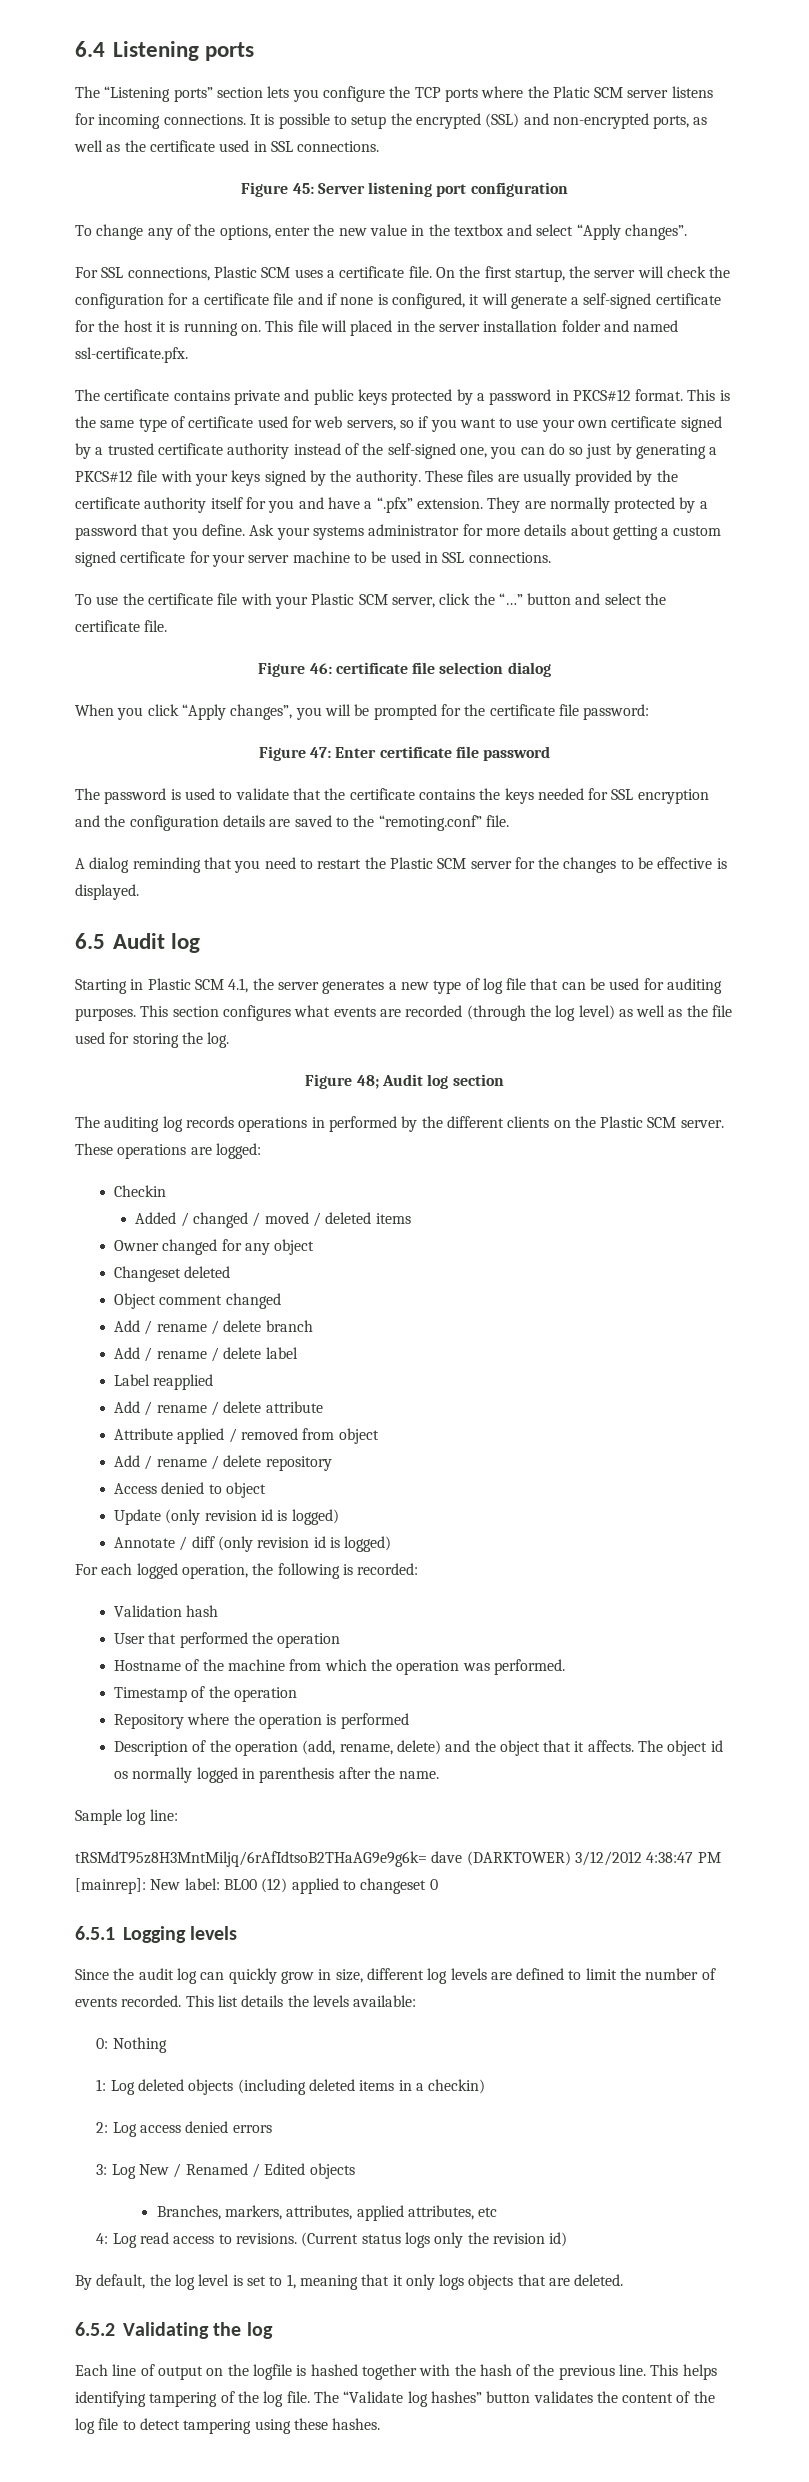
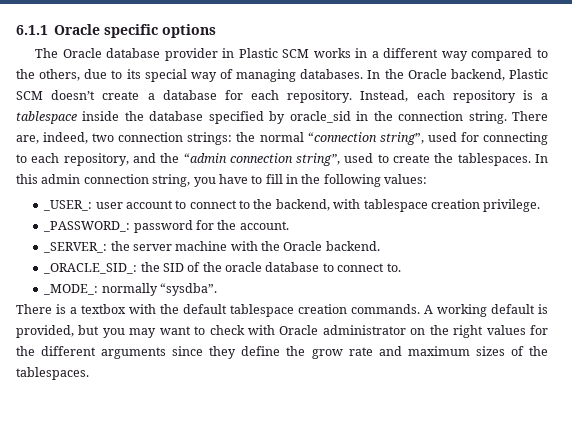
[75,41,255,61] [75,86,713,102] [75,113,708,129] [74,140,380,152] [241,182,568,197] [75,224,688,240] [75,266,731,282] [75,293,721,309] [75,320,679,336] [75,347,188,363] [75,389,730,405] [75,416,722,432] [75,443,718,459] [75,470,678,486] [75,497,708,513] [75,524,722,540] [75,551,551,567] [75,593,667,609] [75,620,168,632] [258,662,551,677] [75,704,650,720] [258,746,551,761] [75,788,709,804] [75,815,509,831] [75,857,727,873] [75,884,139,900] [75,933,201,953] [75,978,723,994] [75,1005,733,1021] [75,1032,230,1048] [305,1074,504,1089] [75,1116,724,1132] [75,1143,261,1159] [113,1185,166,1197] [135,1212,411,1228] [113,1239,315,1255] [113,1266,231,1282] [113,1293,281,1309] [113,1320,313,1335] [113,1347,298,1362] [113,1374,214,1390] [113,1401,323,1416] [113,1428,379,1444] [113,1455,332,1471] [113,1482,266,1498] [113,1509,339,1525] [113,1536,392,1552] [75,1563,419,1579] [113,1605,219,1617] [113,1632,341,1648] [113,1659,565,1675] [113,1686,297,1702] [113,1713,409,1729] [113,1740,723,1756] [113,1767,440,1783] [75,1809,178,1825] [75,1851,721,1867] [75,1878,438,1894] [75,1926,238,1943] [75,1968,716,1984] [75,1995,417,2007] [96,2037,167,2053] [96,2079,486,2095] [96,2121,272,2137] [96,2163,355,2179] [156,2205,498,2221] [96,2232,568,2248] [75,2274,624,2290] [75,2322,273,2339] [75,2364,717,2380] [75,2391,715,2407] [75,2418,381,2434] 6.4 Listening ports // The “Listening ports” section lets you configure the TCP ports where the Platic SCM server listens for incoming connections. It is possible to setup the encrypted (SSL) and non-encrypted ports, as well as the certificate used in SSL connections. // Figure 45: Server listening port configuration // To change any of the options, enter the new value in the textbox and select “Apply changes”. // For SSL connections, Plastic SCM uses a certificate file. On the first startup, the server will check the configuration for a certificate file and if none is configured, it will generate a self-signed certificate for the host it is running on. This file will placed in the server installation folder and named ssl-certificate.pfx. // The certificate contains private and public keys protected by a password in PKCS#12 format. This is the same type of certificate used for web servers, so if you want to use your own certificate signed by a trusted certificate authority instead of the self-signed one, you can do so just by generating a PKCS#12 file with your keys signed by the authority. These files are usually provided by the certificate authority itself for you and have a “.pfx” extension. They are normally protected by a password that you define. Ask your systems administrator for more details about getting a custom signed certificate for your server machine to be used in SSL connections. // To use the certificate file with your Plastic SCM server, click the “…” button and select the certificate file. // Figure 46: certificate file selection dialog // When you click “Apply changes”, you will be prompted for the certificate file password: // Figure 47: Enter certificate file password // The password is used to validate that the certificate contains the keys needed for SSL encryption and the configuration details are saved to the “remoting.conf” file. // A dialog reminding that you need to restart the Plastic SCM server for the changes to be effective is displayed. // 6.5 Audit log // Starting in Plastic SCM 4.1, the server generates a new type of log file that can be used for auditing purposes. This section configures what events are recorded (through the log level) as well as the file used for storing the log. // Figure 48; Audit log section // The auditing log records operations in performed by the different clients on the Plastic SCM server. These operations are logged: // Checkin // Added / changed / moved / deleted items // Owner changed for any object // Changeset deleted // Object comment changed // Add / rename / delete branch // Add / rename / delete label // Label reapplied // Add / rename / delete attribute // Attribute applied / removed from object // Add / rename / delete repository // Access denied to object // Update (only revision id is logged) // Annotate / diff (only revision id is logged) // For each logged operation, the following is recorded: // Validation hash // User that performed the operation // Hostname of the machine from which the operation was performed. // Timestamp of the operation // Repository where the operation is performed // Description of the operation (add, rename, delete) and the object that it affects. The object id os normally logged in parenthesis after the name. // Sample log line: // tRSMdT95z8H3MntMiljq/6rAfIdtsoB2THaAG9e9g6k= dave (DARKTOWER) 3/12/2012 4:38:47 PM [mainrep]: New label: BL00 (12) applied to changeset 0 // 6.5.1 Logging levels // Since the audit log can quickly grow in size, different log levels are defined to limit the number of events recorded. This list details the levels available: // 0: Nothing // 1: Log deleted objects (including deleted items in a checkin) // 2: Log access denied errors // 3: Log New / Renamed / Edited objects // Branches, markers, attributes, applied attributes, etc // 4: Log read access to revisions. (Current status logs only the revision id) // By default, the log level is set to 1, meaning that it only logs objects that are deleted. // 6.5.2 Validating the log // Each line of output on the logfile is hashed together with the hash of the previous line. This helps identifying tampering of the log file. The “Validate log hashes” button validates the content of the log file to detect tampering using these hashes. -> [16,24,217,38] [35,48,549,61] [16,69,549,82] [16,90,549,103] [16,111,548,124] [16,132,548,145] [16,153,549,166] [16,174,428,187] [43,199,541,212] [43,220,289,233] [43,241,380,253] [43,262,401,274] [43,283,217,296] [16,304,548,317] [16,325,548,338] [16,346,549,359] [16,367,89,380] 6.1.1 Oracle specific options // The Oracle database provider in Plastic SCM works in a different way compared to the others, due to its special way of managing databases. In the Oracle backend, Plastic SCM doesn’t create a database for each repository. Instead, each repository is a tablespace inside the database specified by oracle_sid in the connection string. There are, indeed, two connection strings: the normal “connection string”, used for connecting to each repository, and the “admin connection string”, used to create the tablespaces. In this admin connection string, you have to fill in the following values: // _USER_: user account to connect to the backend, with tablespace creation privilege. // _PASSWORD_: password for the account. // _SERVER_: the server machine with the Oracle backend. // _ORACLE_SID_: the SID of the oracle database to connect to. // _MODE_: normally “sysdba”. // There is a textbox with the default tablespace creation commands. A working default is provided, but you may want to check with Oracle administrator on the right values for the different arguments since they define the grow rate and maximum sizes of the tablespaces.

